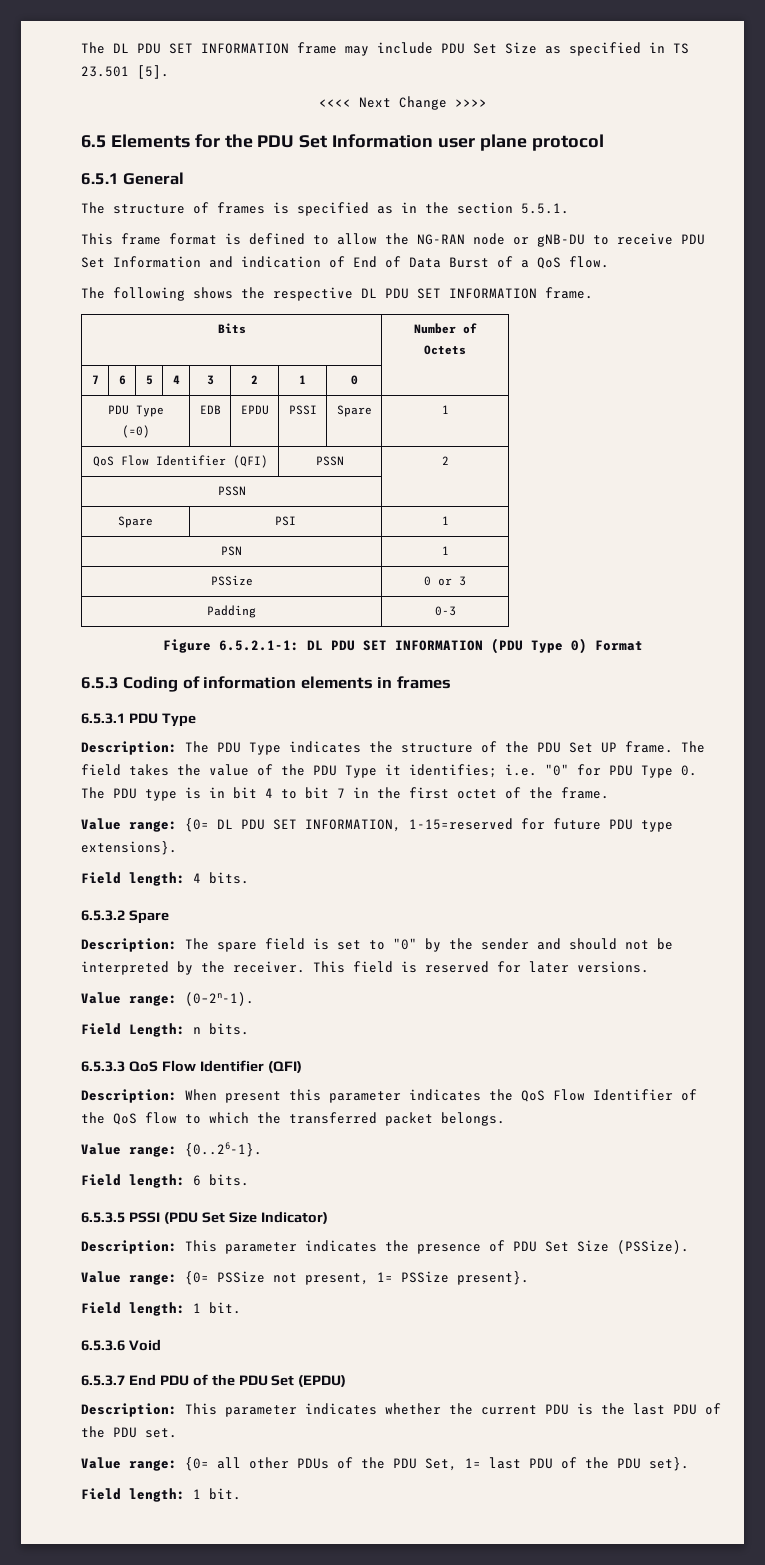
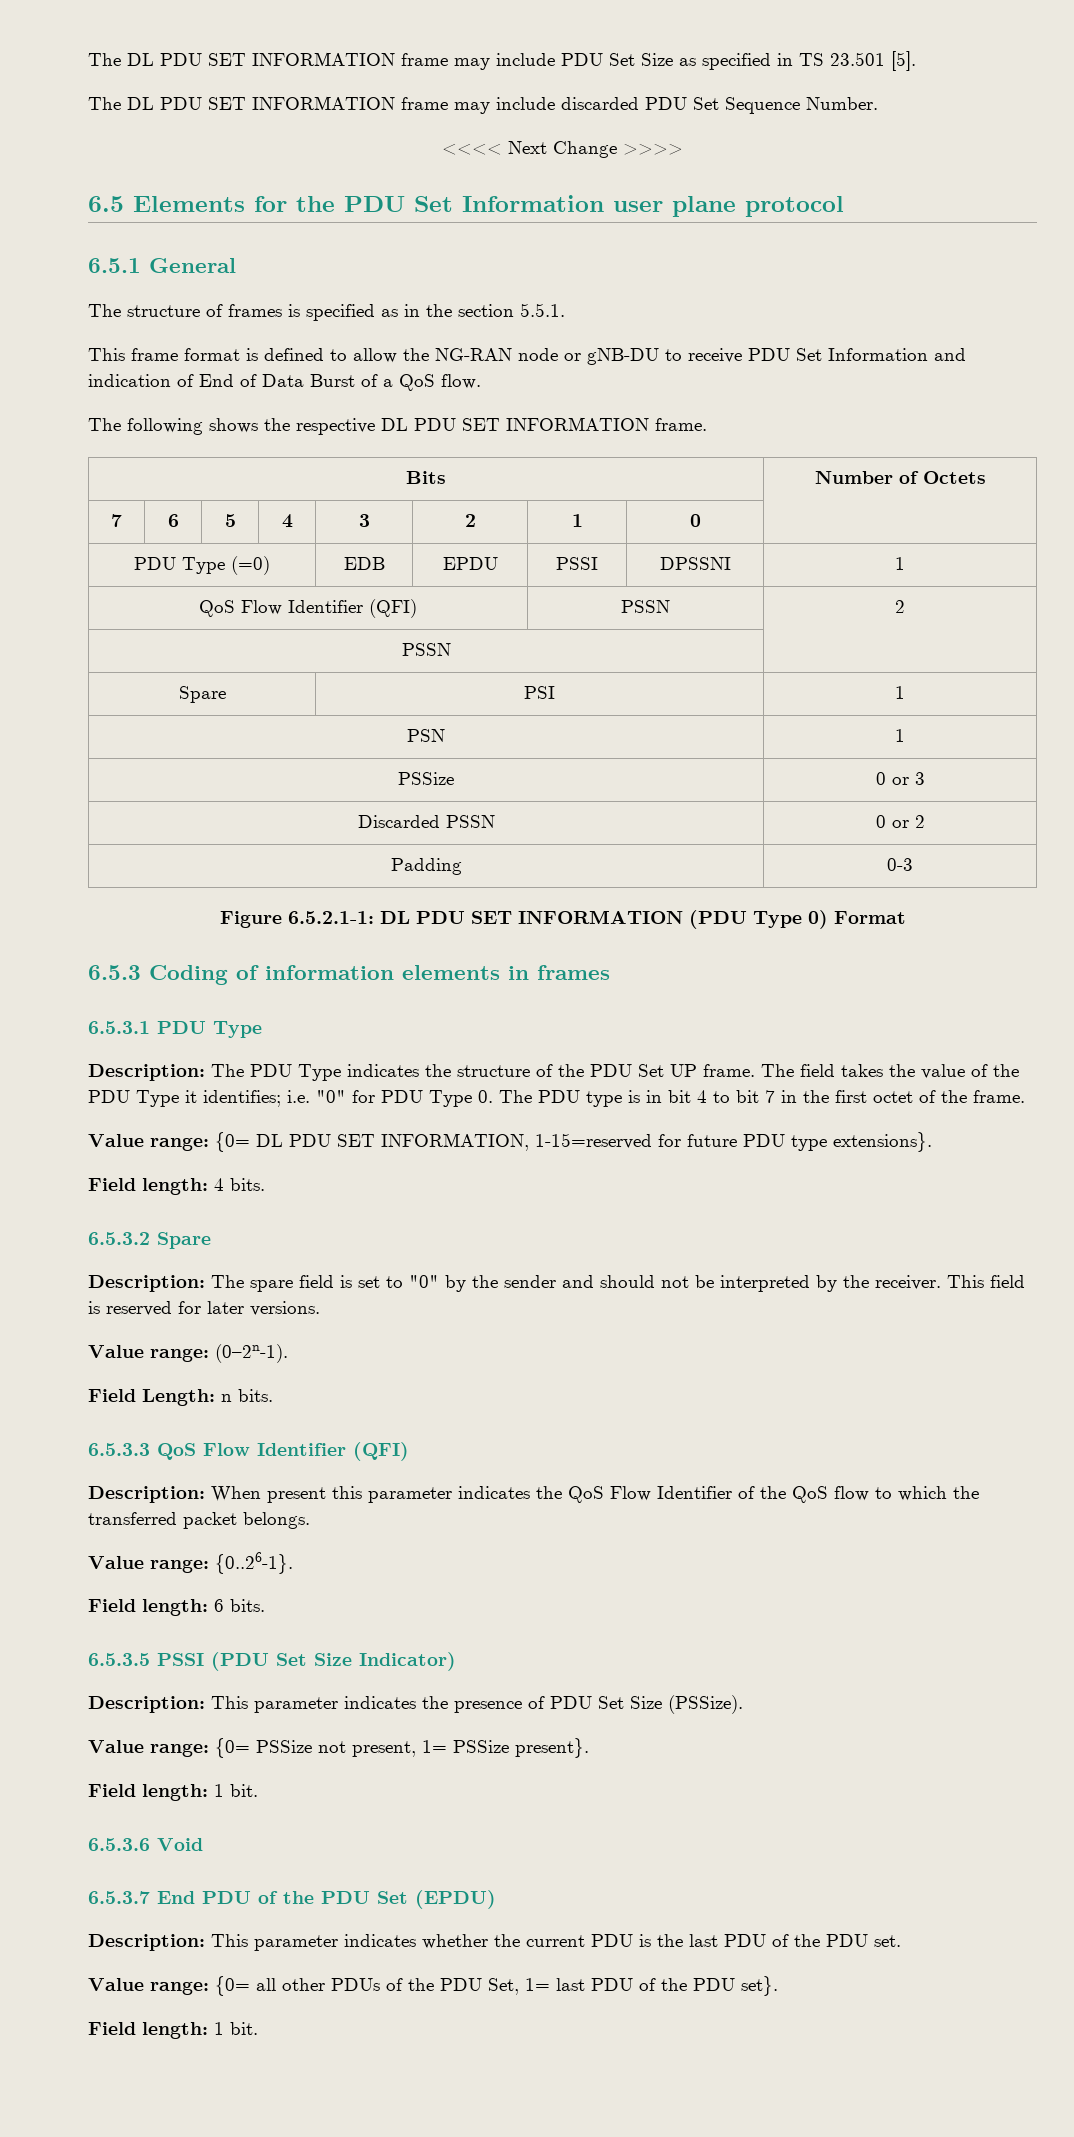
(169, 72) none -> [88,96,878,114] // The DL PDU SET INFORMATION frame may include discarded PDU Set Sequence Number.
[336,405,372,417] Spare -> [659,557,731,570] DPSSNI
(466, 581) none -> [357,815,495,828] [875,815,925,828] // Discarded PSSN | 0 or 2

